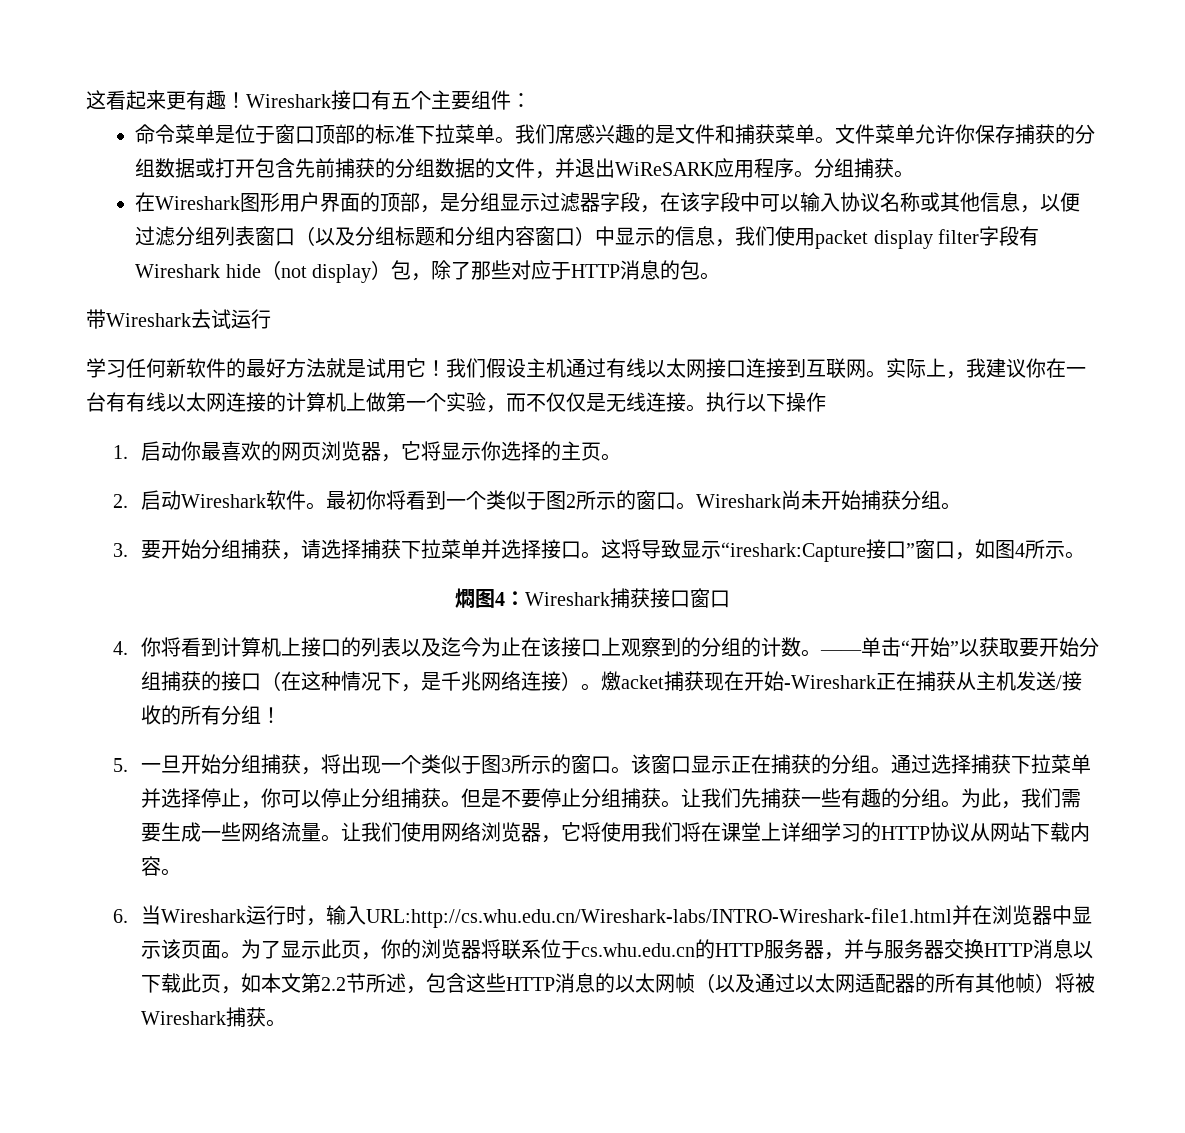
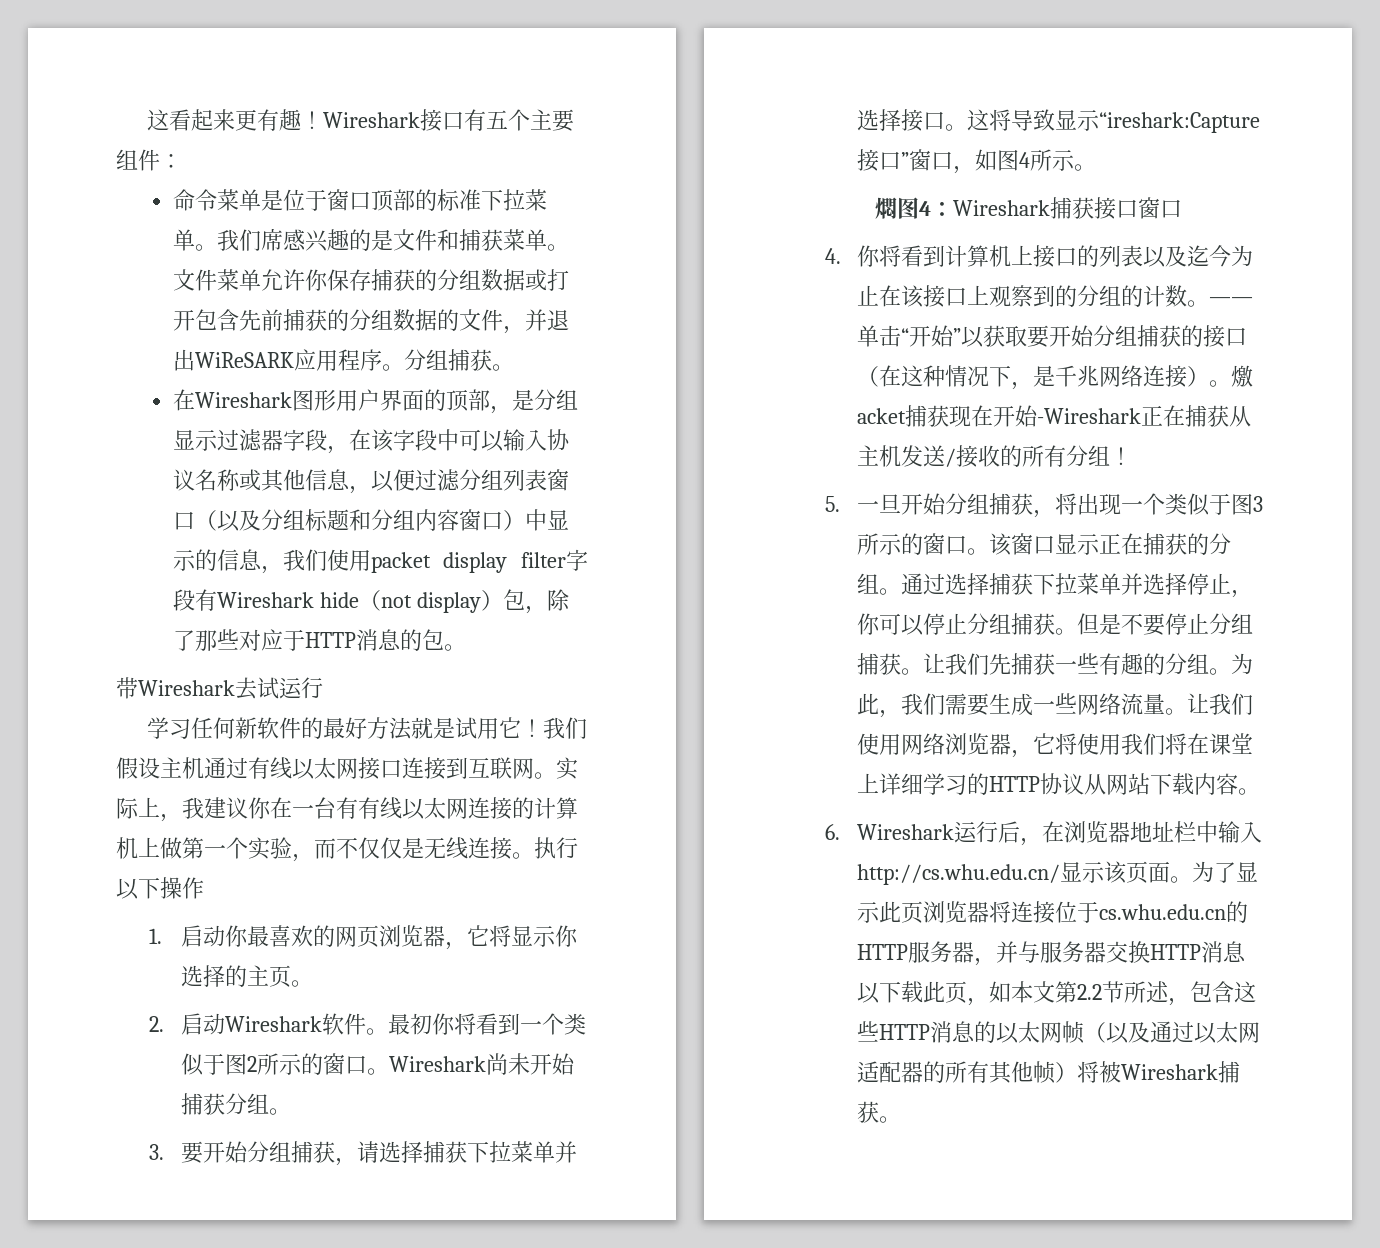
[140,905,161,925] 当 -> (840, 832) none
[285,905,1072,928] 时，输入URL:http://cs.whu.edu.cn/Wireshark-labs/INTRO-Wireshark-file1.html并在浏览器中 -> [998,821,1263,846] [857,864,1061,885] 后，在浏览器地址栏中输入http://cs.whu.edu.cn/
[360,939,421,960] ，你的 -> (924, 912) none
[500,939,541,960] 联系 -> [1011,901,1056,923] 连接

